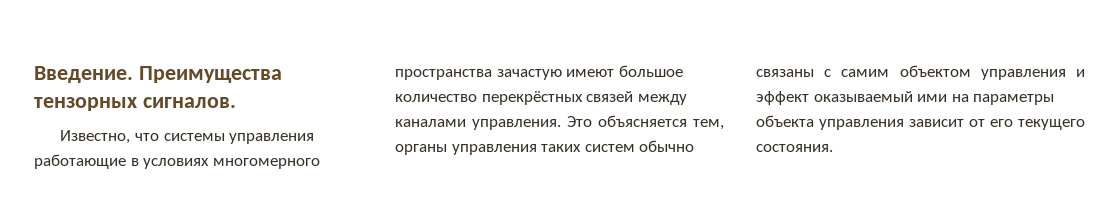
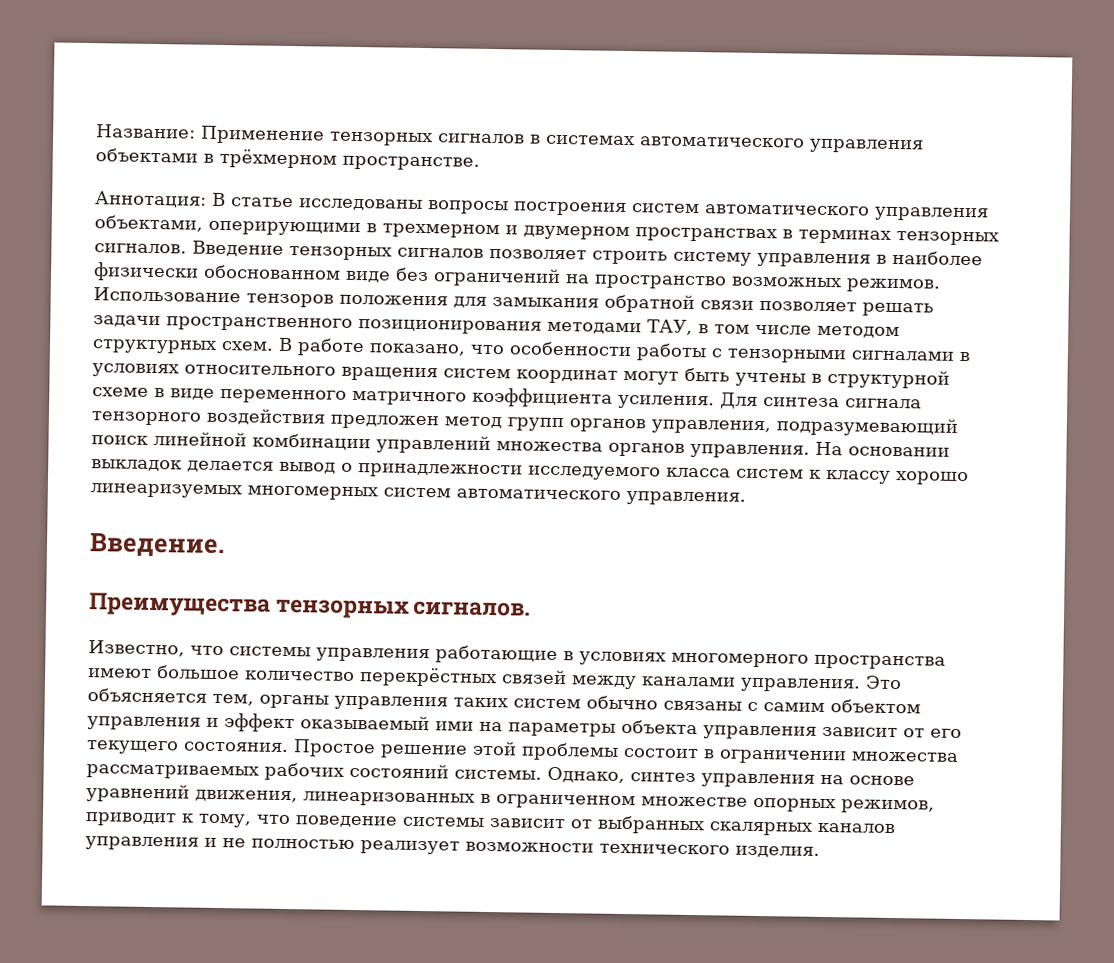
(34, 74) none -> [96,124,924,154] [95,148,480,171] [95,191,989,222] [94,215,999,246] [94,240,983,268] [93,262,941,293] [93,287,934,317] [93,315,900,339] [92,337,970,364] [92,363,950,389] [92,387,922,410] [91,407,958,437] [91,431,950,459] [91,459,969,486] [90,483,746,506] Название: Применение тензорных сигналов в системах автоматического управления объектами в трёхмерном пространстве. // Аннотация: В статье исследованы вопросы построения систем автоматического управления объектами, оперирующими в трехмерном и двумерном пространствах в терминах тензорных сигналов. Введение тензорных сигналов позволяет строить систему управления в наиболее физически обоснованном виде без ограничений на пространство возможных режимов. Использование тензоров положения для замыкания обратной связи позволяет решать задачи пространственного позиционирования методами ТАУ, в том числе методом структурных схем. В работе показано, что особенности работы с тензорными сигналами в условиях относительного вращения систем координат могут быть учтены в структурной схеме в виде переменного матричного коэффициента усиления. Для синтеза сигнала тензорного воздействия предложен метод групп органов управления, подразумевающий поиск линейной комбинации управлений множества органов управления. На основании выкладок делается вывод о принадлежности исследуемого класса систем к классу хорошо линеаризуемых многомерных систем автоматического управления. //
(133, 74) none -> (226, 545) //
[496,69,562,80] зачастую -> (946, 662) none
(833, 148) none -> [293,739,959,765] [86,762,915,788] [86,783,935,814] [85,812,895,836] [85,836,820,858] Простое решение этой проблемы состоит в ограничении множества рассматриваемых рабочих состояний системы. Однако, синтез управления на основе уравнений движения, линеаризованных в ограниченном множестве опорных режимов, приводит к тому, что поведение системы зависит от выбранных скалярных каналов управления и не полностью реализует возможности технического изделия.

